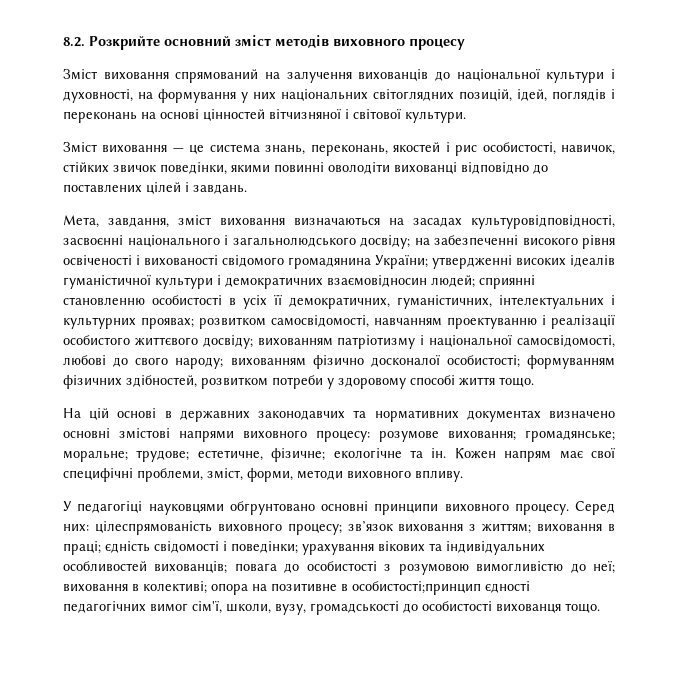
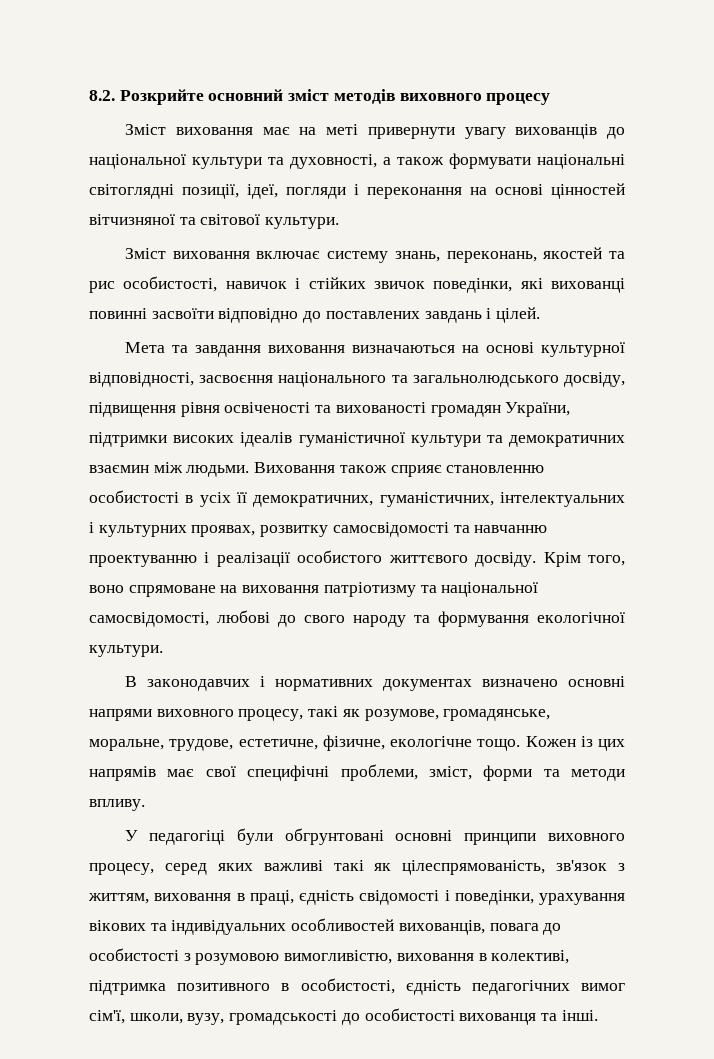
[175,69,615,83] [63,89,615,103] [63,111,137,123] спрямований на залучення вихованців до національної культури і духовності, на формування у них національних світоглядних позицій, ідей, поглядів і переконань -> [262,124,625,139] [89,153,625,169] [89,184,462,199] має на меті привернути увагу вихованців до національної культури та духовності, а також формувати національні світоглядні позиції, ідеї, погляди і переконання
[345,109,349,119] і -> [179,217,196,225] та
[172,144,260,154] — це система -> [256,251,389,263] включає систему
[445,142,450,152] і -> [609,251,625,259] та
[561,145,615,155] навичок, -> [225,278,301,289] навичок і
[231,162,548,174] [63,182,247,194] [63,215,615,229] [63,235,615,249] [63,255,615,269] [63,275,535,289] якими повинні оволодіти вихованці відповідно до поставлених цілей і завдань. // Мета, завдання, зміст виховання визначаються на засадах культуровідповідності, засвоєнні національного і загальнолюдського досвіду; на забезпеченні високого рівня освіченості і вихованості свідомого громадянина України; утвердженні високих ідеалів гуманістичної культури і демократичних взаємовідносин людей; сприянні -> [520,278,625,293] [89,307,541,323] [125,342,625,357] [89,372,625,387] [89,402,571,417] [89,432,625,447] [89,462,442,477] які вихованці повинні засвоїти відповідно до поставлених завдань і цілей. // Мета та завдання виховання визначаються на основі культурної відповідності, засвоєння національного та загальнолюдського досвіду, підвищення рівня освіченості та вихованості громадян України, підтримки високих ідеалів гуманістичної культури та демократичних взаємин між людьми. Виховання також сприяє
[141,315,442,329] проявах; розвитком самосвідомості, навчанням -> [191,522,548,537] проявах, розвитку самосвідомості та навчанню
[202,335,425,349] досвіду; вихованням патріотизму і -> [475,552,626,567] [89,582,437,597] досвіду. Крім того, воно спрямоване на виховання патріотизму та
[175,355,615,369] [63,375,534,389] [63,408,367,422] народу; вихованням фізично досконалої особистості; формуванням фізичних здібностей, розвитком потреби у здоровому способі життя тощо. // На цій основі в державних законодавчих та -> [353,611,625,627] [89,645,163,657] [125,676,266,691] народу та формування екологічної культури. // В законодавчих і
[119,428,170,439] змістові -> (625, 681) none
[316,430,615,442] [63,448,552,462] процесу: розумове виховання; громадянське; моральне; трудове; естетичне, фізичне; екологічне та ін. Кожен напрям -> [238,706,551,721] [89,735,625,751] [89,766,156,781] процесу, такі як розумове, громадянське, моральне, трудове, естетичне, фізичне, екологічне тощо. Кожен із цих напрямів
[247,468,411,482] форми, методи виховного -> [483,765,625,781] форми та методи
[148,501,315,515] науковцями обгрунтовано -> [236,828,384,845] були обгрунтовані
[514,501,615,515] [63,521,616,535] [63,541,101,555] процесу. Серед них: цілеспрямованість виховного процесу; зв’язок виховання з життям; виховання в праці; -> [89,860,625,875] [88,890,294,905] процесу, серед яких важливі такі як цілеспрямованість, зв'язок з життям, виховання в праці,
[231,541,298,554] поведінки; -> [454,890,534,905] поведінки,
[154,561,228,574] вихованців; -> [398,920,485,935] вихованців,
[476,561,616,574] [63,581,530,595] вимогливістю до неї; виховання в колективі; опора на позитивне в особистості;принцип єдності -> [284,950,570,964] [89,978,461,995] вимогливістю, виховання в колективі, підтримка позитивного в особистості, єдність
[565,603,600,613] тощо. -> [541,1010,598,1021] та інші.

